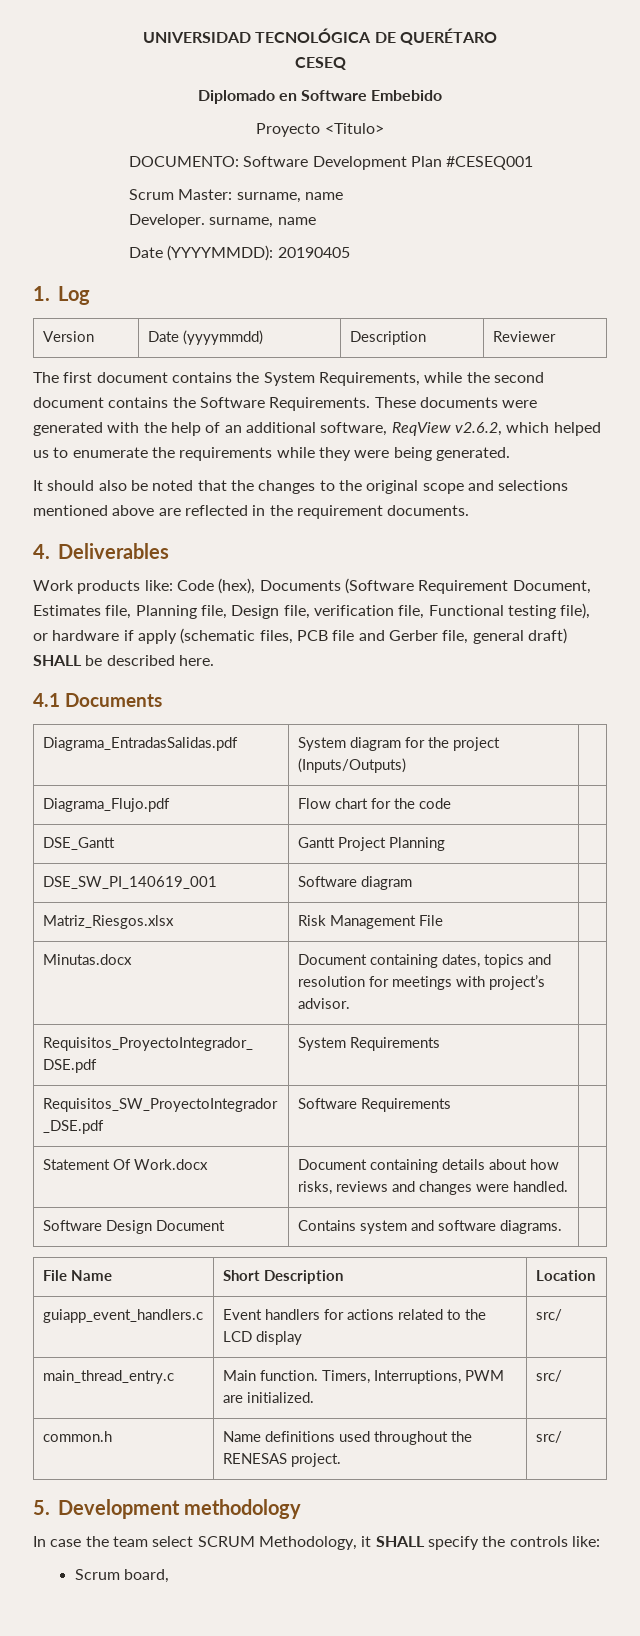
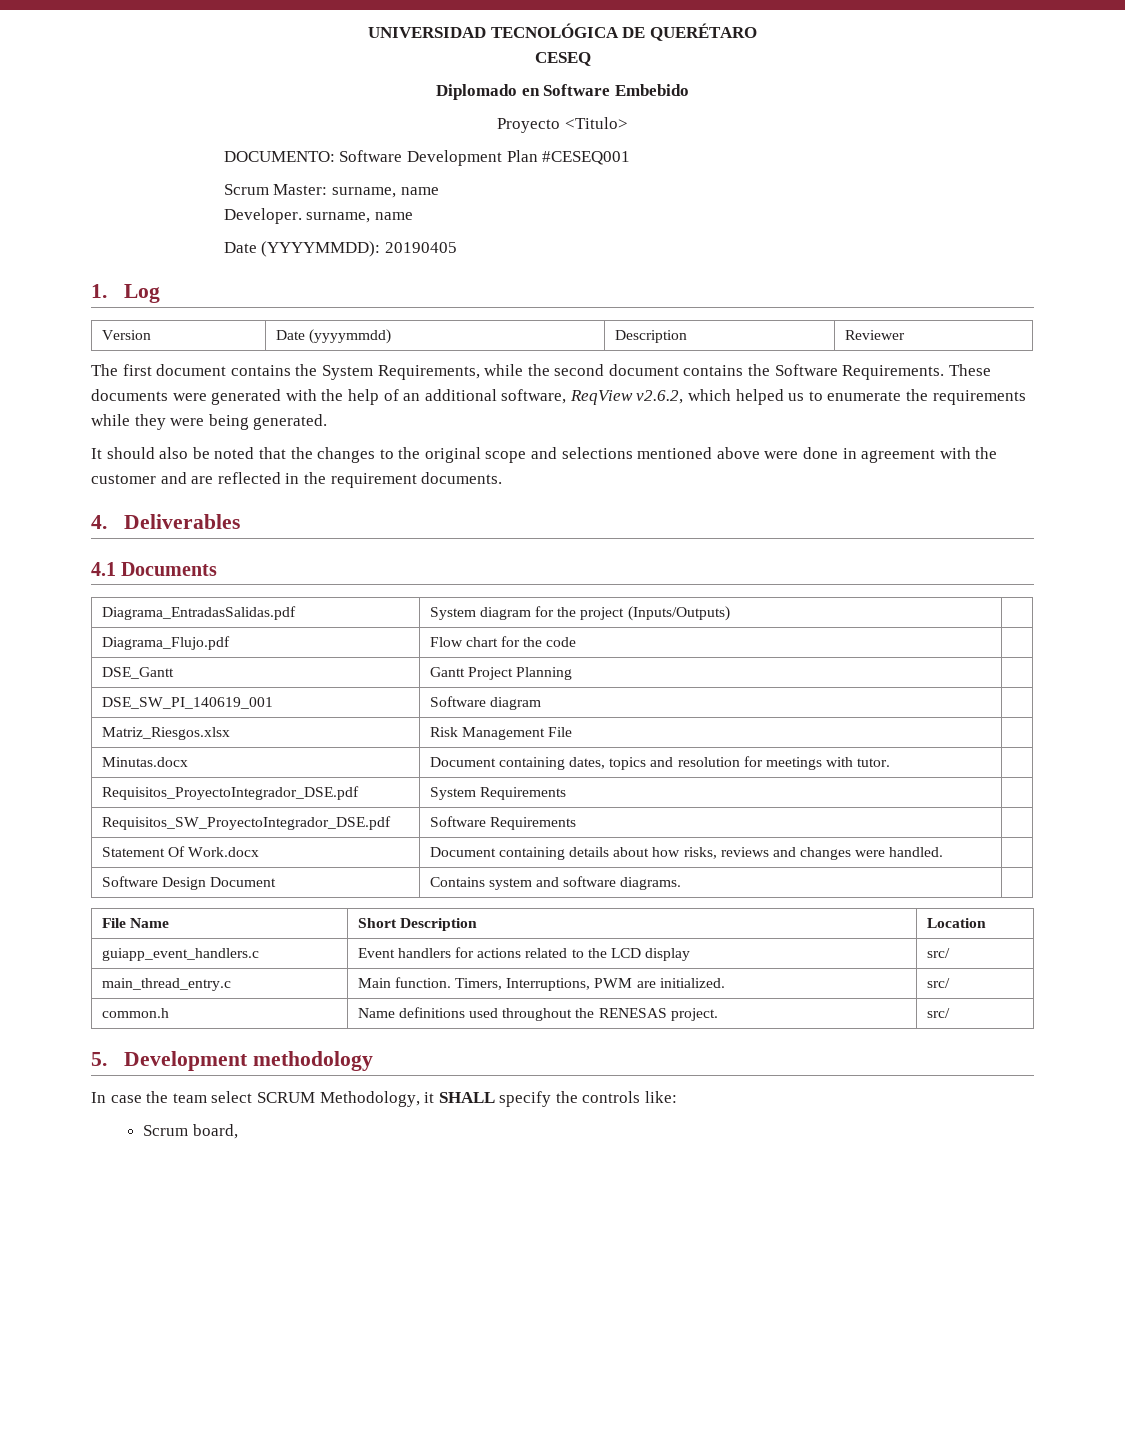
(155, 510) none -> [764,447,998,463] [91,472,187,484] were done in agreement with the customer and
[33,578,591,594] [33,603,591,619] [33,628,567,644] [33,655,214,666] // Work products like: Code (hex), Documents (Software Requirement Document, Estimates file, Planning file, Design file, verification file, Functional testing file), or hardware if apply (schematic files, PCB file and Gerber file, general draft) SHALL be described here. -> (241, 521) none
[488,975,545,990] [297,998,350,1009] project’s advisor. -> [857,758,891,767] tutor.

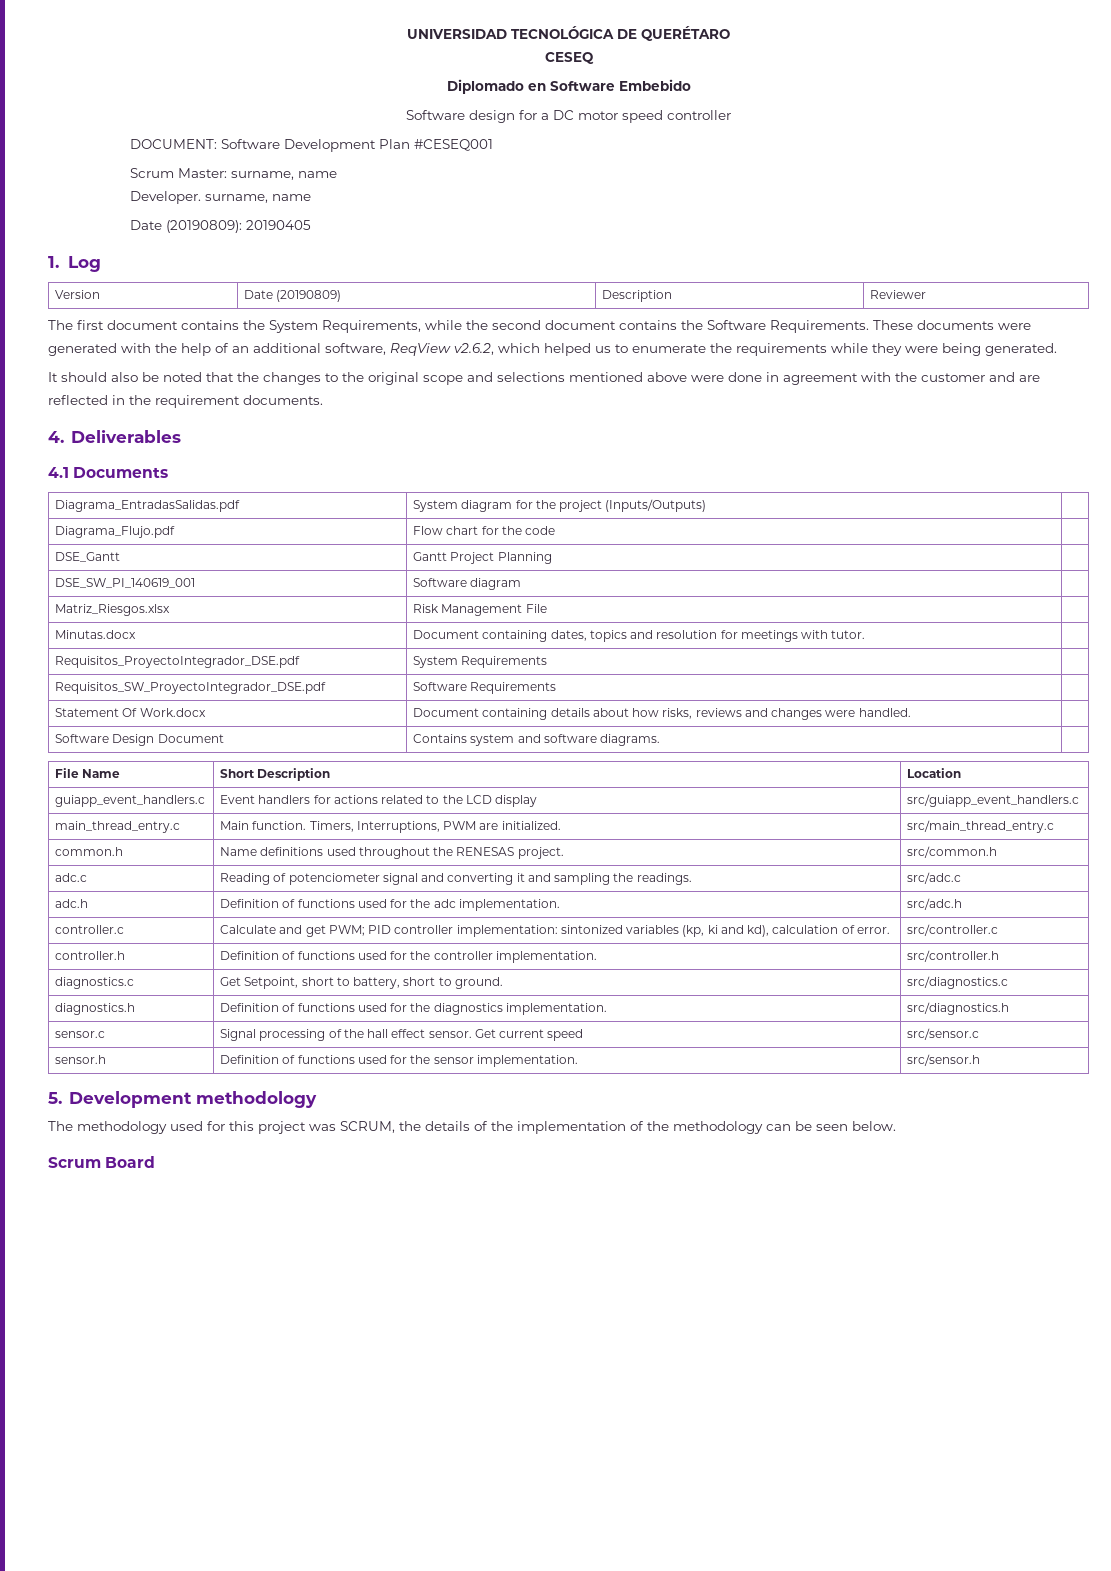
[497,117,628,133] [223,151,335,162] Proyecto <Titulo> // DOCUMENTO: -> [406,110,731,123] [129,139,217,149] Software design for a DC motor speed controller // DOCUMENT:
[261,241,381,257] (YYYYMMDD): -> [165,220,242,233] (20190809):
[308,329,391,344] (yyyymmdd) -> [276,290,342,302] (20190809)
[926,948,950,958] src/ -> [907,794,1080,807] src/guiapp_event_handlers.c
[926,978,950,988] src/ -> [907,820,1055,833] src/main_thread_entry.c
[926,1008,950,1018] [91,1051,374,1071] [91,1091,678,1107] [142,1124,238,1139] src/ // 5. Development methodology // In case the team select SCRUM Methodology, it SHALL specify the controls like: // Scrum board, -> [907,846,998,858] [55,873,88,882] [220,873,692,885] [907,872,962,884] [55,899,89,908] [220,899,560,911] [907,898,963,910] [55,925,125,934] [220,925,890,937] [907,924,999,936] [55,951,126,960] [220,951,597,963] [907,950,1000,962] [55,977,135,989] [220,977,503,989] [907,976,1009,989] [55,1003,136,1015] [220,1003,607,1015] [907,1002,1010,1015] [55,1031,106,1038] [220,1029,584,1041] [907,1028,980,1040] [55,1055,107,1064] [220,1055,578,1067] [907,1054,981,1066] [48,1091,317,1108] [48,1121,896,1134] [48,1156,156,1168] src/common.h // adc.c | Reading of potenciometer signal and converting it and sampling the readings. | src/adc.c // adc.h | Definition of functions used for the adc implementation. | src/adc.h // controller.c | Calculate and get PWM; PID controller implementation: sintonized variables (kp, ki and kd), calculation of error. | src/controller.c // controller.h | Definition of functions used for the controller implementation. | src/controller.h // diagnostics.c | Get Setpoint, short to battery, short to ground. | src/diagnostics.c // diagnostics.h | Definition of functions used for the diagnostics implementation. | src/diagnostics.h // sensor.c | Signal processing of the hall effect sensor. Get current speed | src/sensor.c // sensor.h | Definition of functions used for the sensor implementation. | src/sensor.h // 5. Development methodology // The methodology used for this project was SCRUM, the details of the implementation of the methodology can be seen below. // Scrum Board

